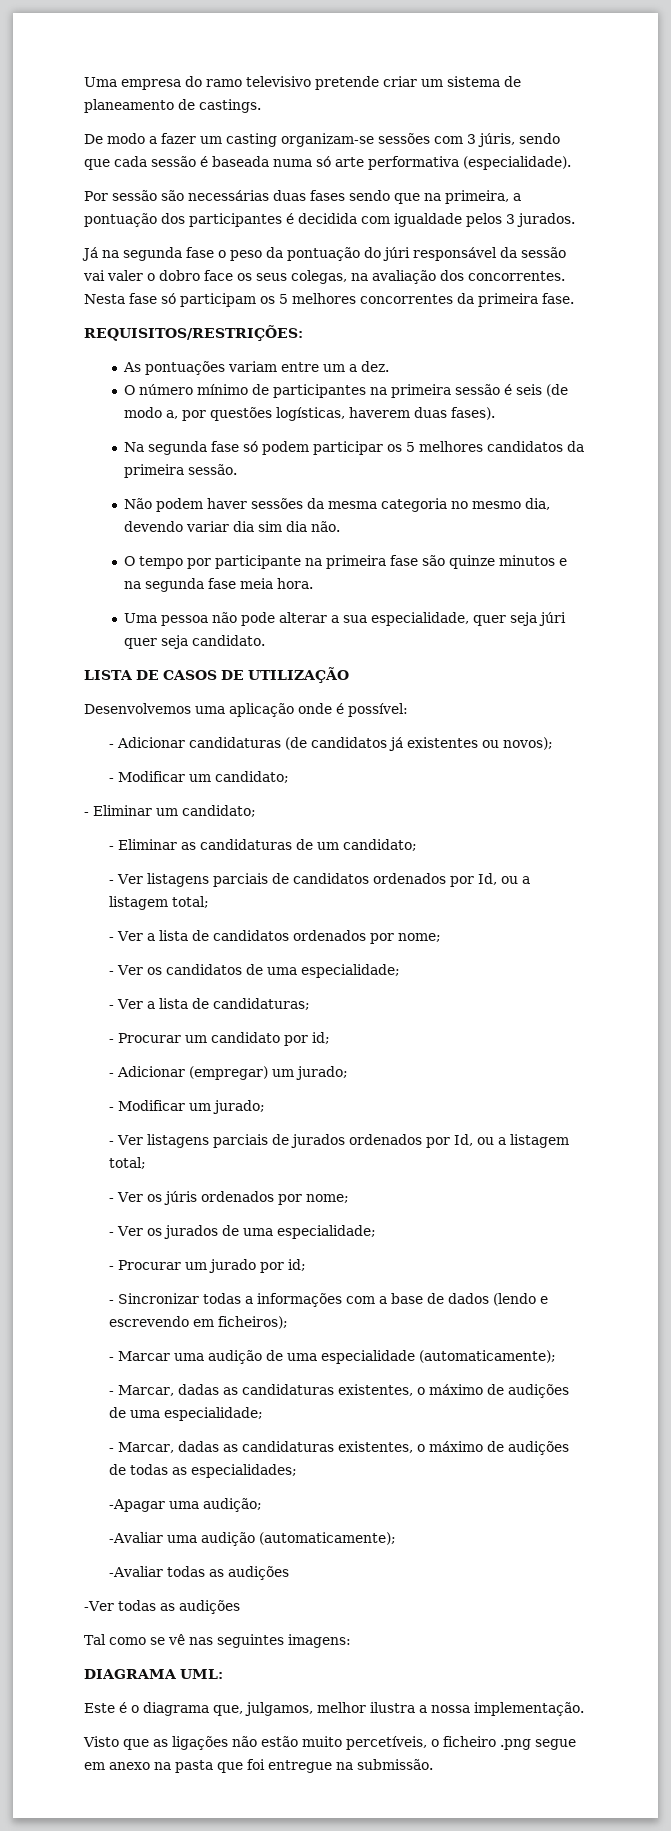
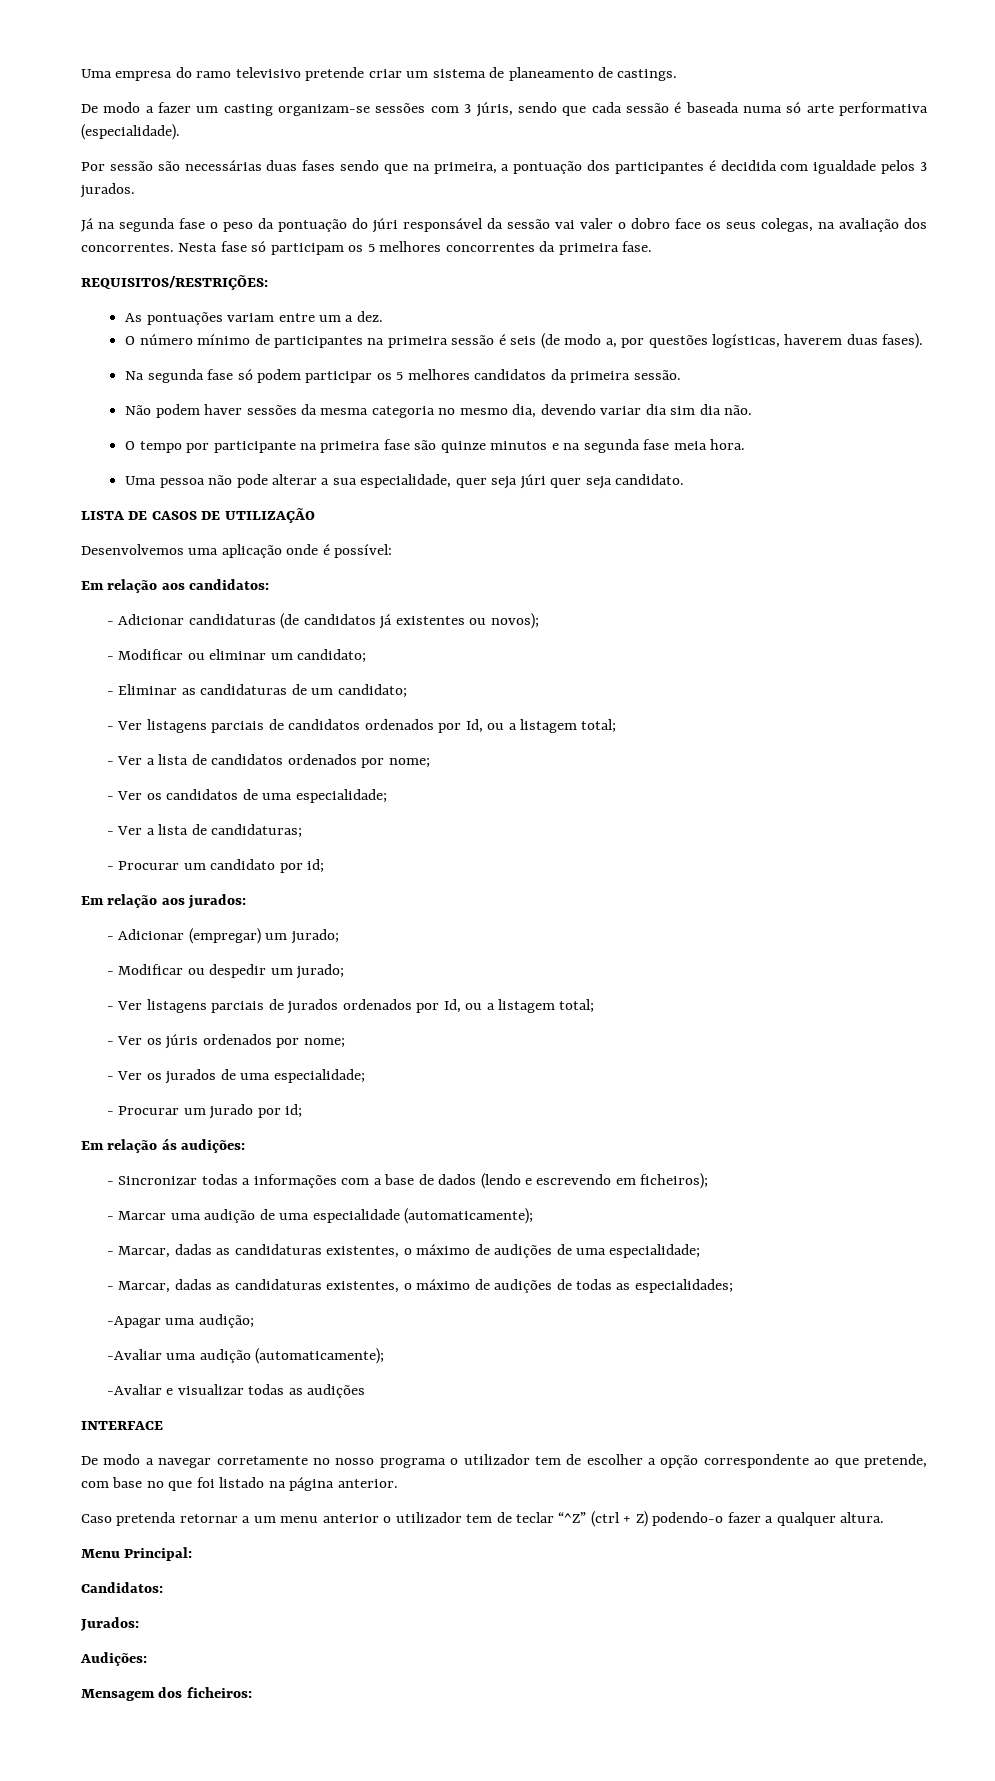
(408, 710) none -> [81,579,270,593] // Em relação aos candidatos:
[189,771,290,783] [84,805,152,816] um candidato; // - Eliminar -> [187,649,267,660] ou eliminar
(331, 1038) none -> [81,894,247,909] // Em relação aos jurados:
(186, 1105) none -> [187,964,267,978] ou despedir
(307, 1265) none -> [81,1138,246,1153] // Em relação ás audições:
[167,1566,290,1580] [84,1600,240,1614] [84,1634,351,1648] [84,1669,223,1679] [84,1702,584,1716] [83,1736,576,1750] [84,1759,433,1773] todas as audições // -Ver todas as audições // Tal como se vê nas seguintes imagens: // DIAGRAMA UML: // Este é o diagrama que, julgamos, melhor ilustra a nossa implementação. // Visto que as ligações não estão muito percetíveis, o ficheiro .png segue em anexo na pasta que foi entregue na submissão. -> [166,1384,366,1398] [81,1421,163,1430] [81,1454,928,1468] [81,1477,398,1491] [81,1511,885,1527] [81,1547,193,1561] [81,1582,163,1593] [80,1617,139,1631] [80,1652,147,1666] [81,1687,252,1701] e visualizar todas as audições // INTERFACE // De modo a navegar corretamente no nosso programa o utilizador tem de escolher a opção correspondente ao que pretende, com base no que foi listado na página anterior. // Caso pretenda retornar a um menu anterior o utilizador tem de teclar “^Z” (ctrl + Z) podendo-o fazer a qualquer altura. // Menu Principal: // Candidatos: // Jurados: // Audições: // Mensagem dos ficheiros:

